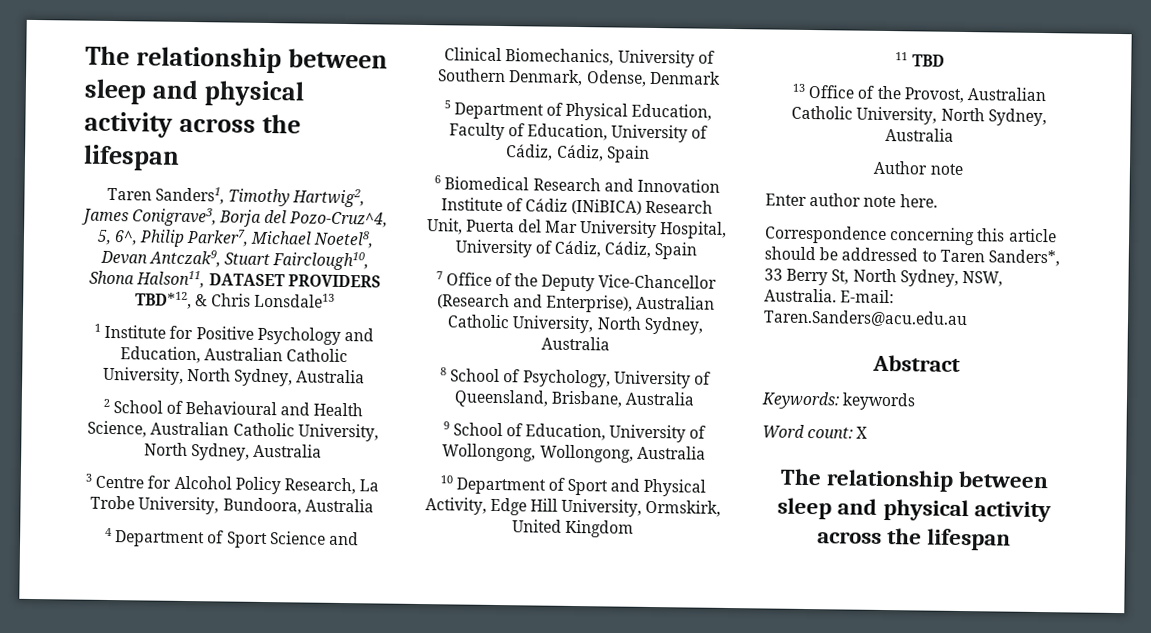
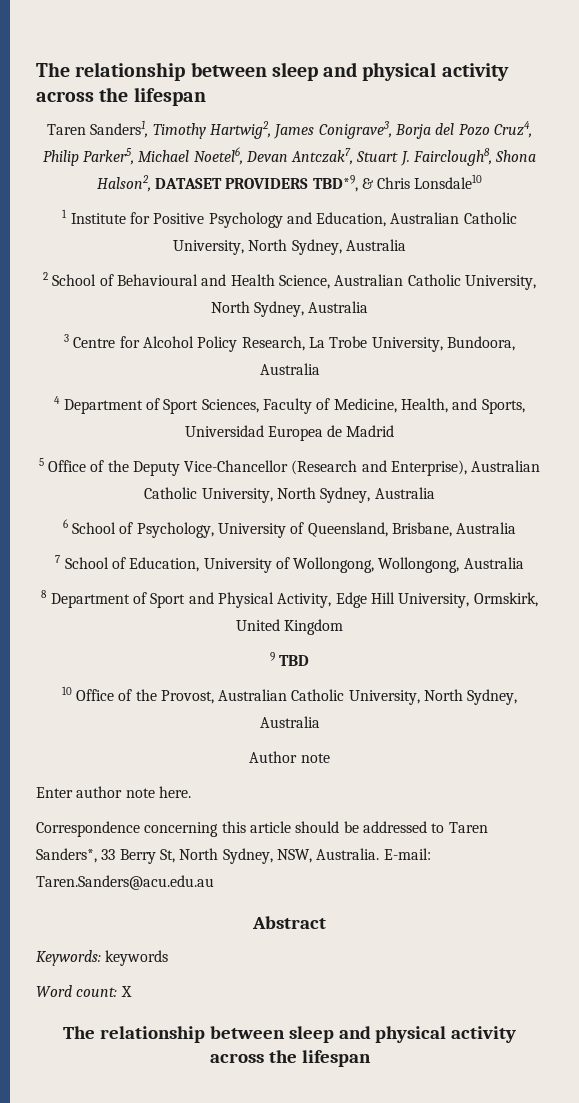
[289,211,389,228] [96,228,375,249] [99,249,370,271] [89,270,206,289] Pozo-Cruz^4, 5, 6^, Philip Parker7, Michael Noetel8, Devan Antczak9, Stuart Fairclough10, Shona Halson11, -> [458,121,532,138] [42,147,537,166] [96,175,151,192] Pozo Cruz4, Philip Parker5, Michael Noetel6, Devan Antczak7, Stuart J. Fairclough8, Shona Halson2,
[134,291,192,310] TBD*12, -> [312,175,358,192] TBD*9,
[254,292,336,308] Lonsdale13 -> [414,174,483,189] Lonsdale10
[269,531,359,546] [444,47,715,68] [438,68,721,87] [443,100,713,121] [448,122,709,143] [506,144,650,163] [434,175,720,193] [440,197,714,215] [426,218,728,239] [454,239,698,260] [435,271,443,280] Science and Clinical Biomechanics, University of Southern Denmark, Odense, Denmark // 5 Department of Physical Education, Faculty of Education, University of Cádiz, Cádiz, Spain // 6 Biomedical Research and Innovation Institute of Cádiz (INiBICA) Research Unit, Puerta del Mar University Hospital, University of Cádiz, Cádiz, Spain // 7 -> [201,398,525,414] [184,425,395,441] [38,458,44,466] Sciences, Faculty of Medicine, Health, and Sports, Universidad Europea de Madrid // 5
[440,367,448,376] 8 -> [62,519,68,528] 6
[442,421,450,430] 9 -> [55,555,61,563] 7
[439,475,453,484] 10 -> [41,590,48,598] 8
[895,52,909,61] 11 -> [269,652,275,661] 9
[792,83,807,92] 13 -> [61,686,72,695] 10

